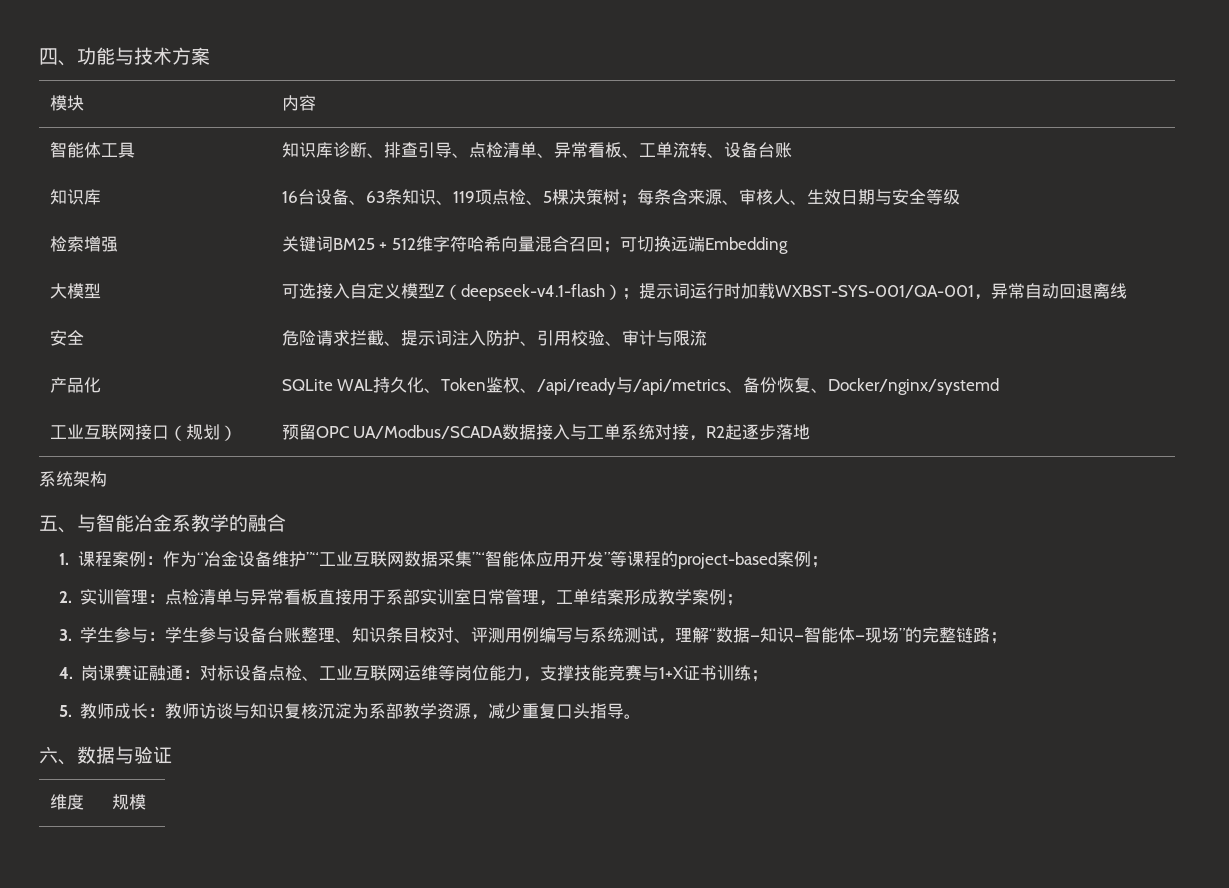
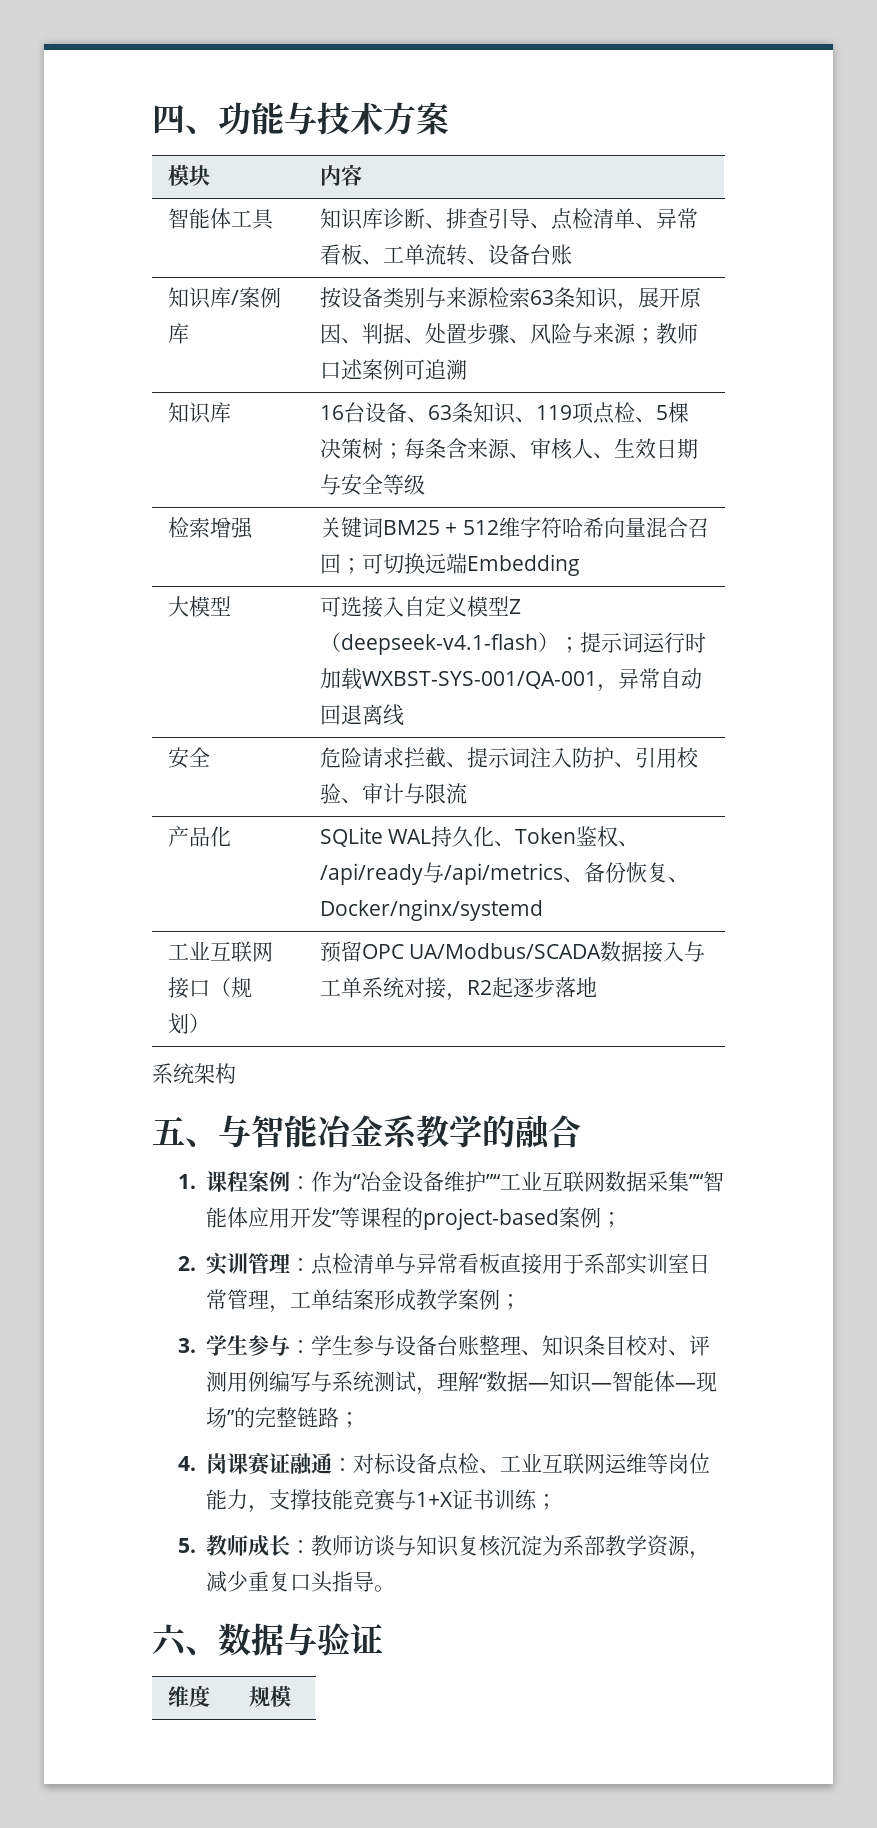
(792, 150) none -> [167,287,281,309] [167,323,189,344] [319,287,701,311] [319,323,698,344] [319,359,467,380] // 知识库/案例库 | 按设备类别与来源检索63条知识，展开原因、判据、处置步骤、风险与来源；教师口述案例可追溯

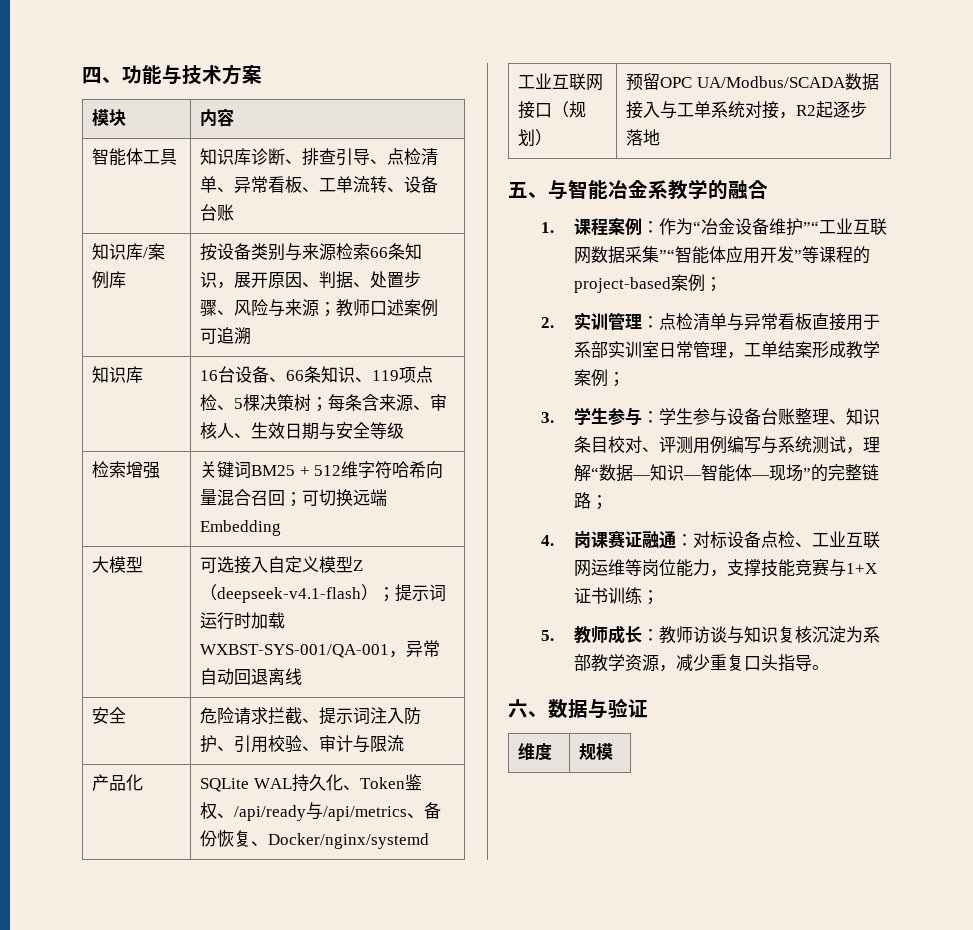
[529,290,554,305] 63 -> [370,247,389,258] 66
[427,405,452,420] 63 -> [286,370,305,381] 66
[152,1063,236,1084] // 系统架构 -> (661, 137) none

